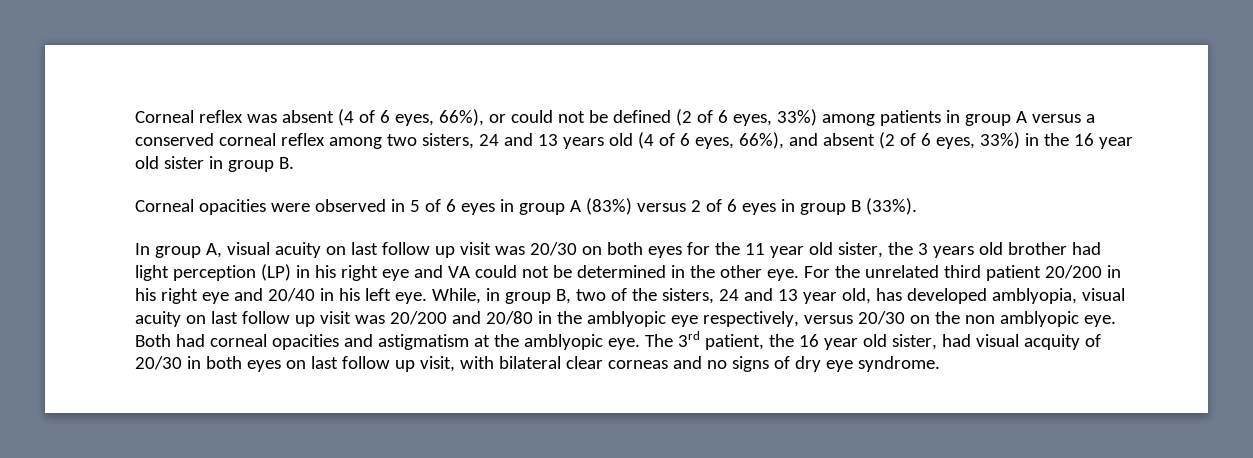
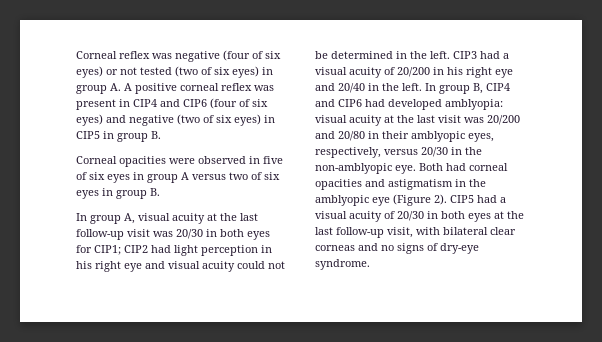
[281,109,1095,126] [135,132,1133,149] [135,156,204,169] absent (4 of 6 eyes, 66%), or could not be defined (2 of 6 eyes, 33%) among patients in group A versus a conserved corneal reflex among two sisters, 24 and 13 years old (4 of 6 eyes, 66%), and absent (2 of 6 eyes, 33%) in the 16 year old sister -> [175,50,281,62] [76,66,273,78] [76,83,274,94] [76,98,268,110] [76,114,275,126] [76,131,100,139] negative (four of six eyes) or not tested (two of six eyes) in group A. A positive corneal reflex was present in CIP4 and CIP6 (four of six eyes) and negative (two of six eyes) in CIP5
[409,199,456,212] 5 of 6 -> [263,156,283,164] [76,172,105,180] five of six
[585,198,917,215] (83%) versus 2 of 6 eyes in group B (33%). -> [192,172,280,180] [76,188,160,199] versus two of six eyes in group B.
[325,242,455,258] on last follow up -> [207,213,258,221] [76,229,124,240] at the last follow-up
[581,246,602,255] on -> [206,229,217,237] in
[714,242,1067,258] the 11 year old sister, the 3 years old brother -> [94,245,148,255] CIP1; CIP2
[260,264,470,281] (LP) in his right eye and VA -> [261,245,272,253] [76,261,235,272] in his right eye and visual acuity
[719,265,1041,281] other eye. For the unrelated third patient -> [430,51,509,59] [315,67,395,78] left. CIP3 had a visual acuity of
[338,288,1125,304] [135,311,315,327] his left eye. While, in group B, two of the sisters, 24 and 13 year old, has developed amblyopia, visual acuity on last follow up -> [382,83,510,94] [315,99,503,110] [315,115,435,126] the left. In group B, CIP4 and CIP6 had developed amblyopia: visual acuity at the last
[556,311,1079,327] the amblyopic eye respectively, versus 20/30 on the non amblyopic -> [382,131,494,142] [315,147,482,158] [315,163,392,174] their amblyopic eyes, respectively, versus 20/30 in the non-amblyopic
[473,331,1080,350] at the amblyopic eye. The 3rd patient, the 16 year old sister, had visual acquity -> [455,179,486,187] [315,194,506,206] [315,211,382,222] in the amblyopic eye (Figure 2). CIP5 had a visual acuity
[285,356,415,372] on last follow up -> [494,211,524,219] [315,227,384,238] at the last follow-up
[794,356,853,372] dry eye -> [440,243,479,254] dry-eye

